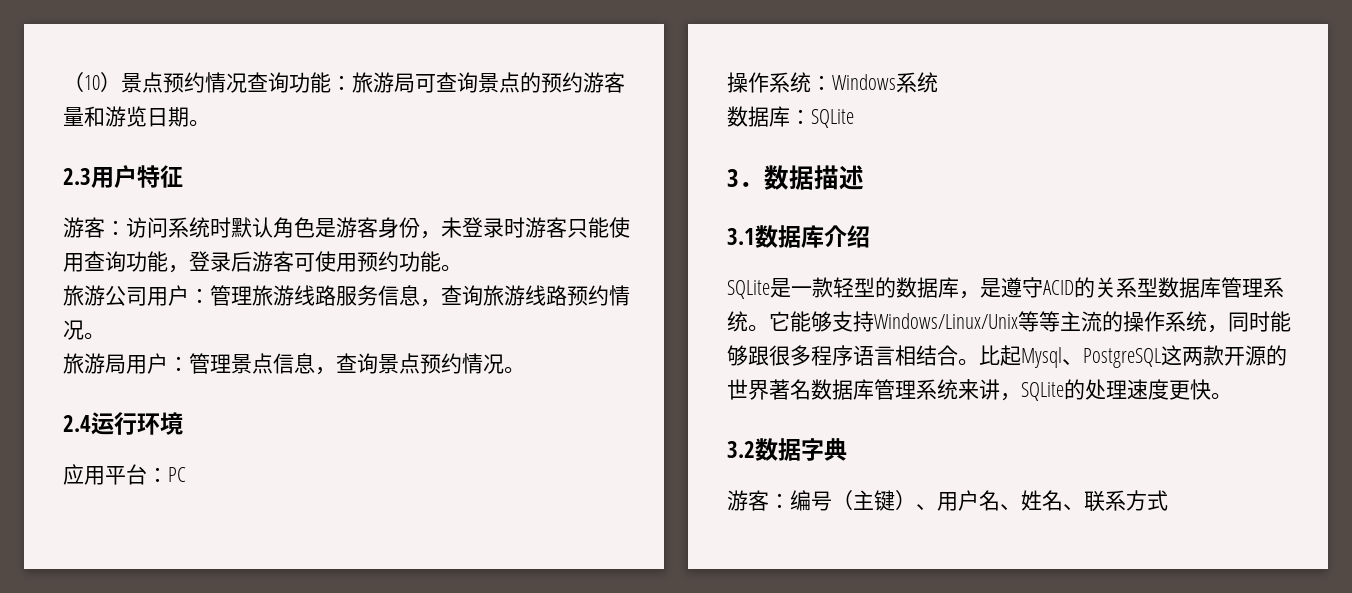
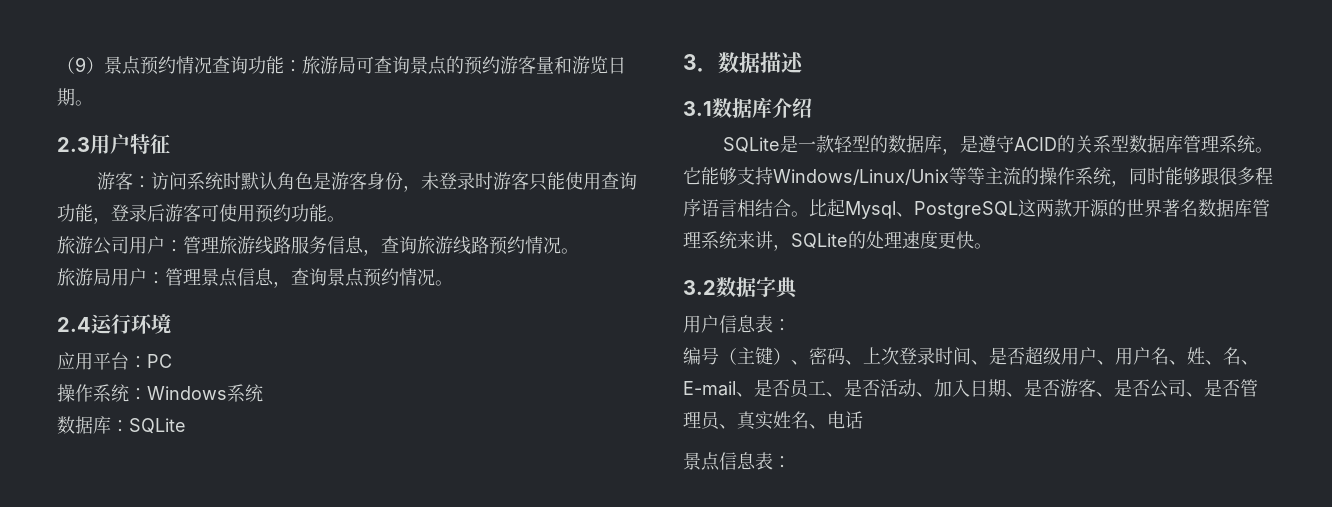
[63,72,100,92] （10 -> [57,57,86,74] （9
[727,490,790,511] 游客： -> [683,315,791,333] 用户信息表： //
[937,490,1168,512] 用户名、姓名、联系方式 -> [809,346,1259,365] [683,379,1258,398] [683,411,863,430] [683,452,791,471] 密码、上次登录时间、是否超级用户、用户名、姓、名、E-mail、是否员工、是否活动、加入日期、是否游客、是否公司、是否管理员、真实姓名、电话 // 景点信息表：

